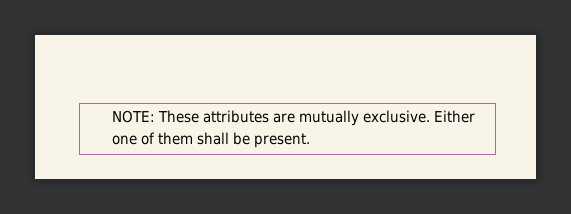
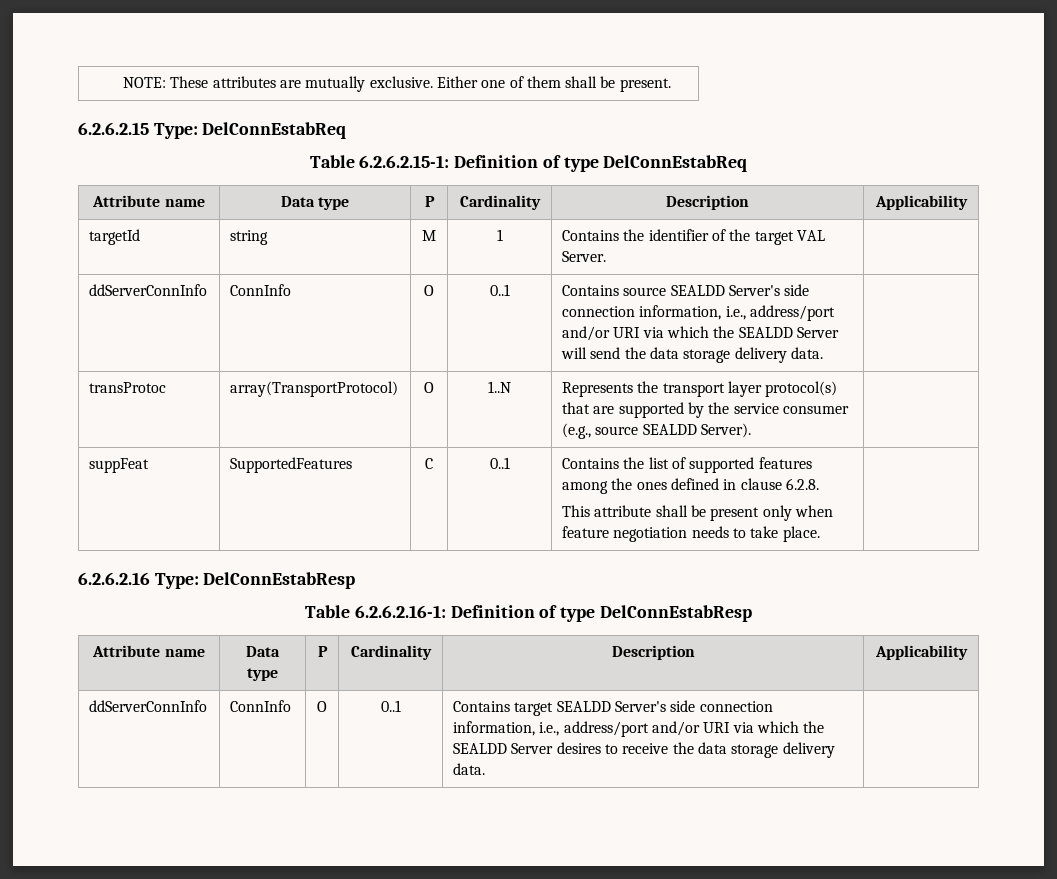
(311, 140) none -> [78,122,347,139] [309,155,748,172] [92,195,205,207] [280,196,350,210] [424,196,435,207] [459,195,541,210] [666,195,749,210] [874,195,968,210] [89,229,141,245] [230,230,269,245] [422,230,436,241] [496,229,503,241] [562,229,826,245] [562,251,607,262] [89,284,208,296] [230,284,292,296] [424,285,434,296] [489,284,510,296] [562,284,810,296] [562,305,836,321] [562,326,840,341] [561,347,824,363] [89,382,167,393] [230,381,399,397] [424,382,434,393] [488,381,511,393] [562,381,838,397] [562,402,850,418] [562,423,752,439] [89,458,150,473] [230,457,353,473] [425,458,433,469] [489,457,510,469] [562,457,812,473] [562,478,820,494] [562,505,834,521] [562,526,820,542] [78,572,356,589] [305,605,752,622] [92,645,205,657] [246,646,280,657] [247,668,278,681] [317,646,328,657] [350,645,432,660] [611,645,695,660] [874,645,968,660] [89,700,208,712] [230,700,292,712] [317,701,327,712] [380,700,401,712] [453,700,773,716] [453,721,825,737] [453,742,835,758] [453,763,486,775] // 6.2.6.2.15 Type: DelConnEstabReq // Table 6.2.6.2.15-1: Definition of type DelConnEstabReq // Attribute name | Data type | P | Cardinality | Description | Applicability // targetId | string | M | 1 | Contains the identifier of the target VAL Server. | // ddServerConnInfo | ConnInfo | O | 0..1 | Contains source SEALDD Server's side connection information, i.e., address/port and/or URI via which the SEALDD Server will send the data storage delivery data. | // transProtoc | array(TransportProtocol) | O | 1..N | Represents the transport layer protocol(s) that are supported by the service consumer (e.g., source SEALDD Server). | // suppFeat | SupportedFeatures | C | 0..1 | Contains the list of supported features among the ones defined in clause 6.2.8. // This attribute shall be present only when feature negotiation needs to take place. | // 6.2.6.2.16 Type: DelConnEstabResp // Table 6.2.6.2.16-1: Definition of type DelConnEstabResp // Attribute name | Data type | P | Cardinality | Description | Applicability // ddServerConnInfo | ConnInfo | O | 0..1 | Contains target SEALDD Server's side connection information, i.e., address/port and/or URI via which the SEALDD Server desires to receive the data storage delivery data. |

